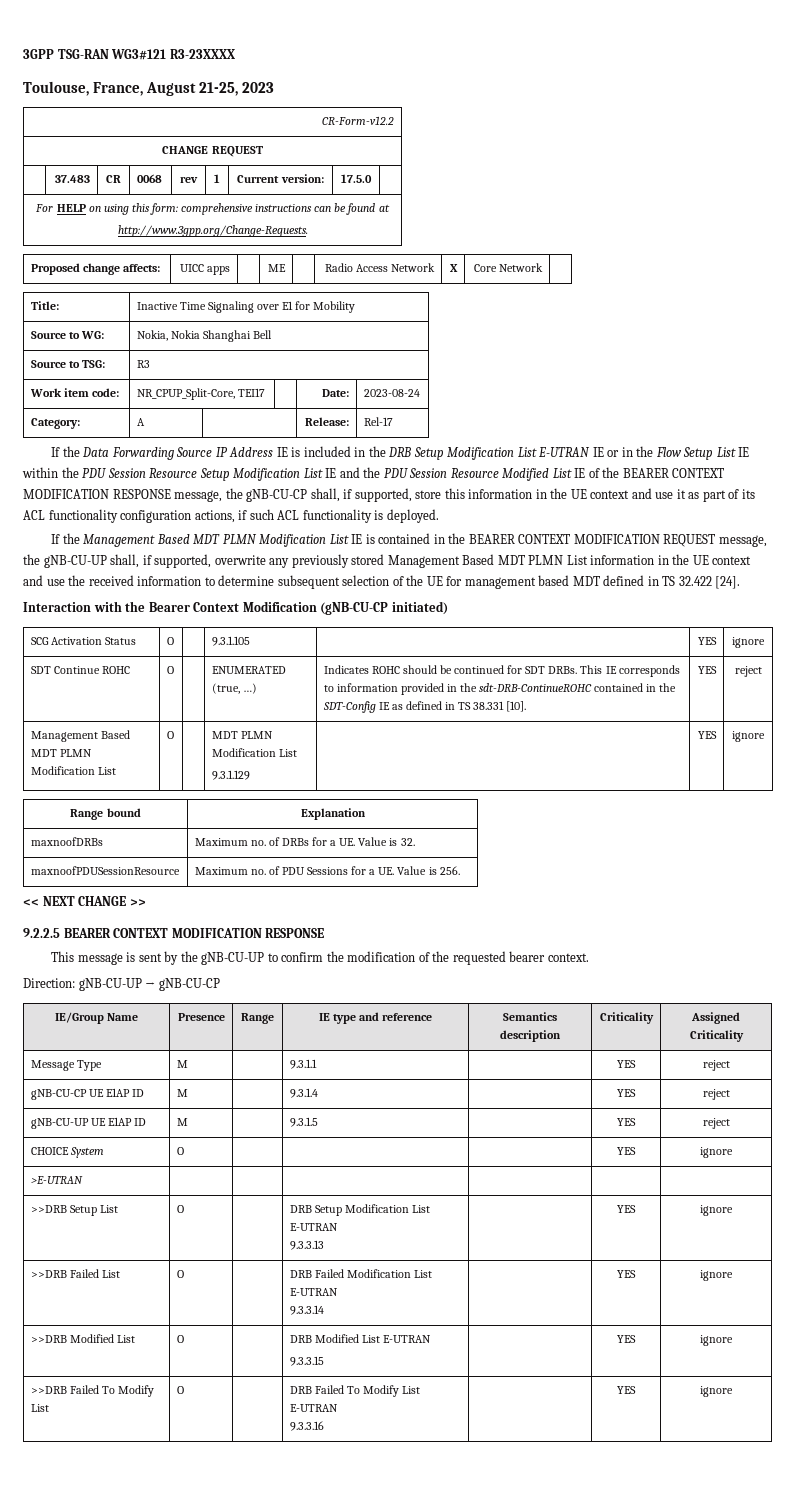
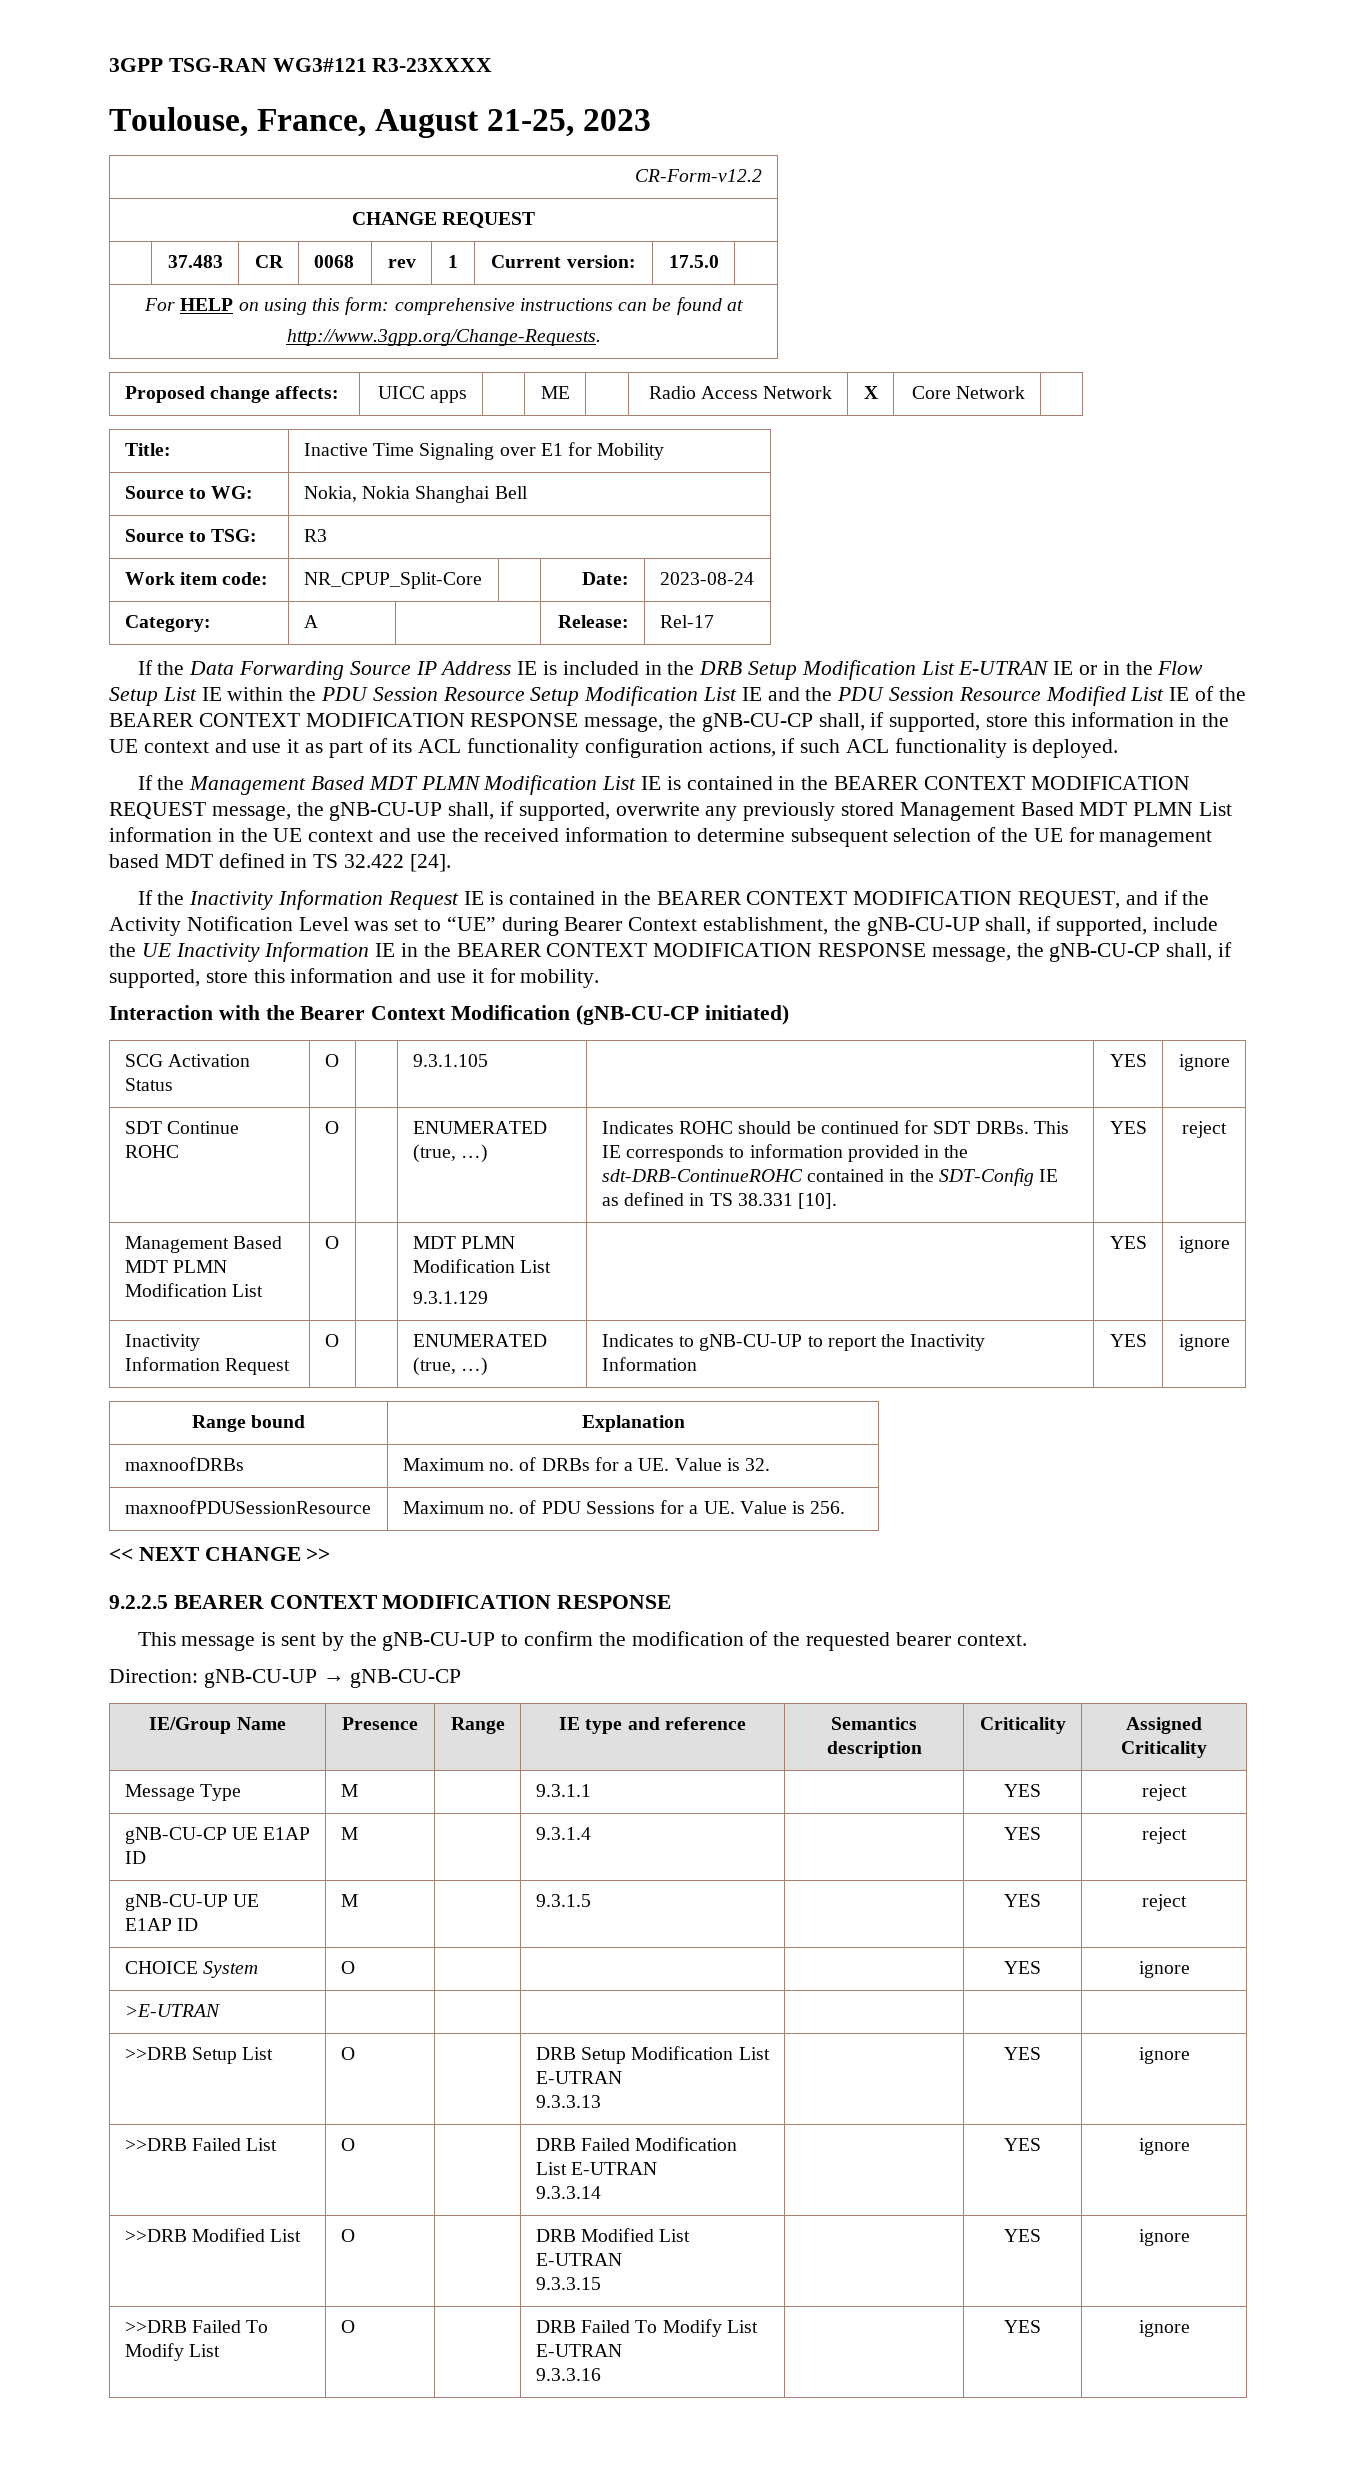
[136,388,265,400] NR_CPUP_Split-Core, TEI17 -> [303,572,482,589] NR_CPUP_Split-Core
(741, 582) none -> [137,890,1210,910] [109,916,1218,936] [109,942,1233,962] [109,968,600,988] // If the Inactivity Information Request IE is contained in the BEARER CONTEXT MODIFICATION REQUEST, and if the Activity Notification Level was set to “UE” during Bearer Context establishment, the gNB-CU-UP shall, if supported, include the UE Inactivity Information IE in the BEARER CONTEXT MODIFICATION RESPONSE message, the gNB-CU-CP shall, if supported, store this information and use it for mobility.
(765, 736) none -> [124,1334,200,1351] [124,1357,290,1375] [324,1334,339,1347] [412,1334,547,1347] [412,1357,488,1376] [601,1334,986,1351] [601,1357,697,1371] [1109,1334,1147,1347] [1178,1334,1230,1351] // Inactivity Information Request | O | | ENUMERATED (true, …) | Indicates to gNB-CU-UP to report the Inactivity Information | YES | ignore

